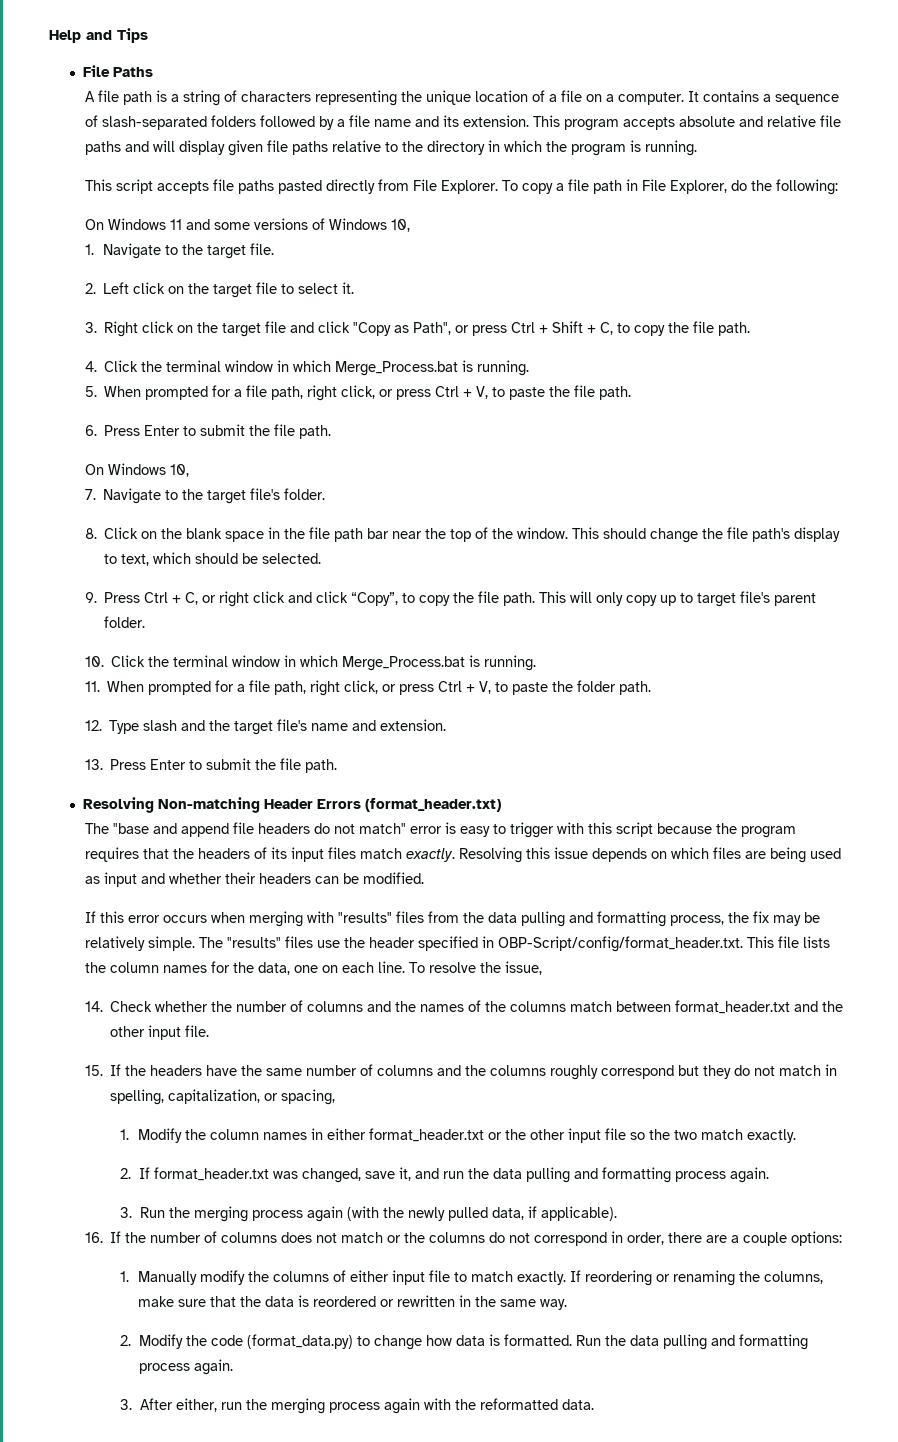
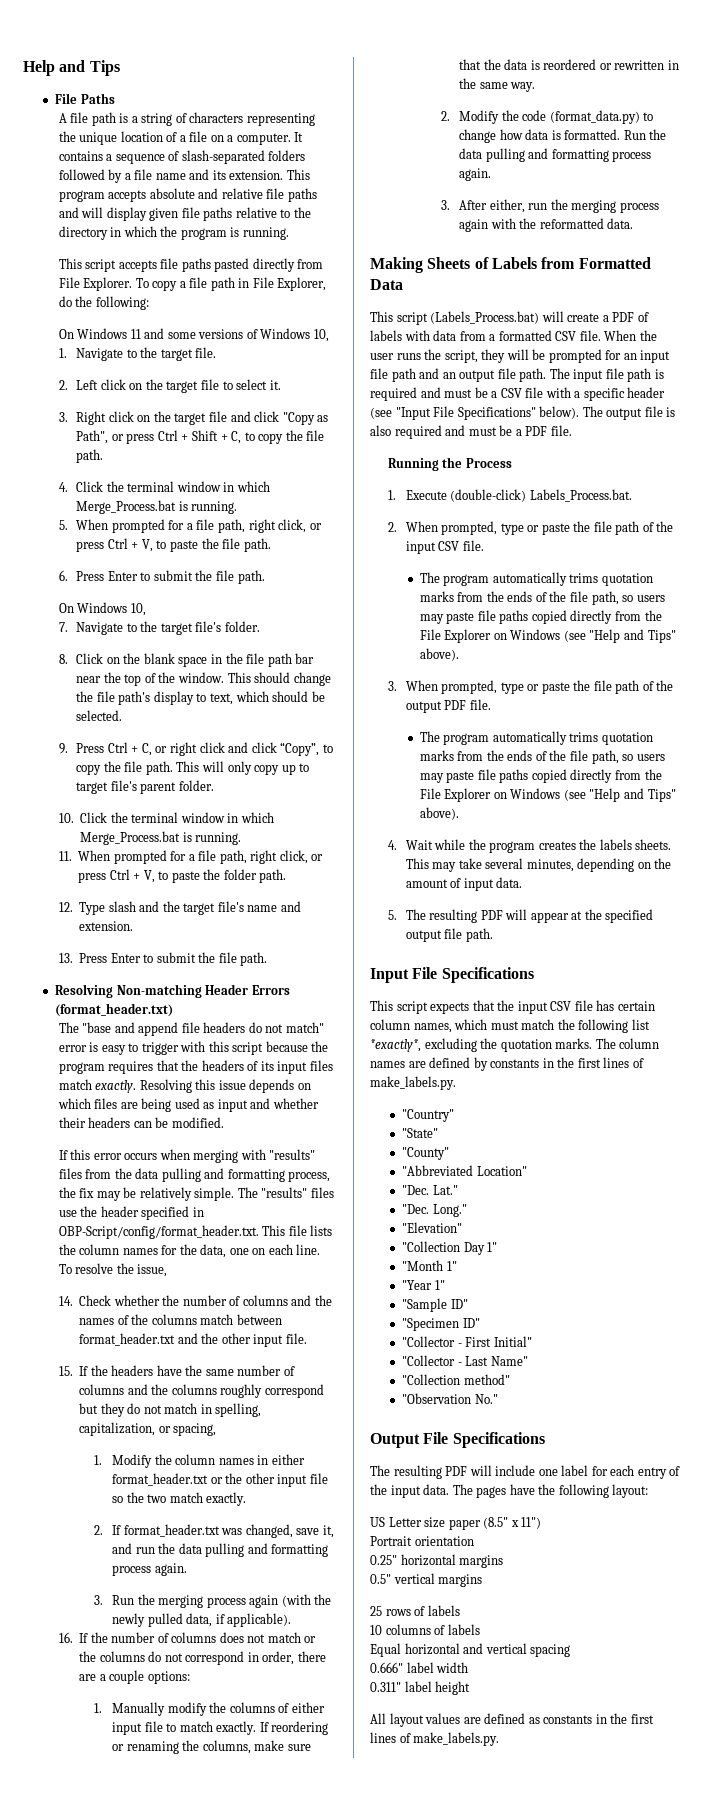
(594, 1404) none -> [370,257,651,273] [370,279,403,290] [370,311,649,325] [370,330,657,341] [370,349,671,363] [370,368,664,382] [370,387,666,401] [370,406,676,420] [370,425,572,439] [387,457,512,471] [387,489,632,502] [387,521,674,535] [405,540,484,554] [419,572,653,586] [419,591,665,605] [419,610,662,624] [419,629,676,643] [419,648,459,661] [387,680,674,694] [405,699,491,713] [419,731,653,745] [419,750,665,764] [419,769,662,783] [419,788,676,802] [419,807,459,820] [387,839,672,853] [405,858,672,872] [405,877,523,891] [387,909,654,923] [405,928,493,942] [370,967,534,983] [370,1000,655,1014] [370,1019,650,1033] [370,1038,660,1052] [370,1057,644,1071] [370,1076,456,1090] [402,1109,455,1122] [402,1128,439,1138] [402,1147,450,1160] [402,1165,527,1176] [402,1185,458,1195] [402,1204,467,1217] [402,1222,463,1233] [402,1241,498,1255] [402,1260,457,1271] [402,1280,445,1290] [402,1298,468,1312] [402,1318,480,1331] [402,1336,532,1347] [402,1355,528,1366] [402,1374,510,1385] [402,1393,498,1404] [370,1432,545,1448] [370,1465,681,1479] [370,1484,649,1498] [370,1517,542,1530] [370,1536,474,1546] [370,1554,504,1568] [370,1573,483,1587] [370,1605,460,1616] [370,1624,480,1635] [370,1643,571,1657] [370,1662,469,1673] [370,1681,471,1695] [370,1713,654,1727] [370,1732,500,1746] // Making Sheets of Labels from Formatted Data // This script (Labels_Process.bat) will create a PDF of labels with data from a formatted CSV file. When the user runs the script, they will be prompted for an input file path and an output file path. The input file path is required and must be a CSV file with a specific header (see "Input File Specifications" below). The output file is also required and must be a PDF file. // Running the Process // 1. Execute (double-click) Labels_Process.bat. // 2. When prompted, type or paste the file path of the input CSV file. // The program automatically trims quotation marks from the ends of the file path, so users may paste file paths copied directly from the File Explorer on Windows (see "Help and Tips" above). // 3. When prompted, type or paste the file path of the output PDF file. // The program automatically trims quotation marks from the ends of the file path, so users may paste file paths copied directly from the File Explorer on Windows (see "Help and Tips" above). // 4. Wait while the program creates the labels sheets. This may take several minutes, depending on the amount of input data. // 5. The resulting PDF will appear at the specified output file path. // Input File Specifications // This script expects that the input CSV file has certain column names, which must match the following list *exactly*, excluding the quotation marks. The column names are defined by constants in the first lines of make_labels.py. // "Country" // "State" // "County" // "Abbreviated Location" // "Dec. Lat." // "Dec. Long." // "Elevation" // "Collection Day 1" // "Month 1" // "Year 1" // "Sample ID" // "Specimen ID" // "Collector - First Initial" // "Collector - Last Name" // "Collection method" // "Observation No." // Output File Specifications // The resulting PDF will include one label for each entry of the input data. The pages have the following layout: // US Letter size paper (8.5" x 11") // Portrait orientation // 0.25" horizontal margins // 0.5" vertical margins // 25 rows of labels // 10 columns of labels // Equal horizontal and vertical spacing // 0.666" label width // 0.311" label height // All layout values are defined as constants in the first lines of make_labels.py.

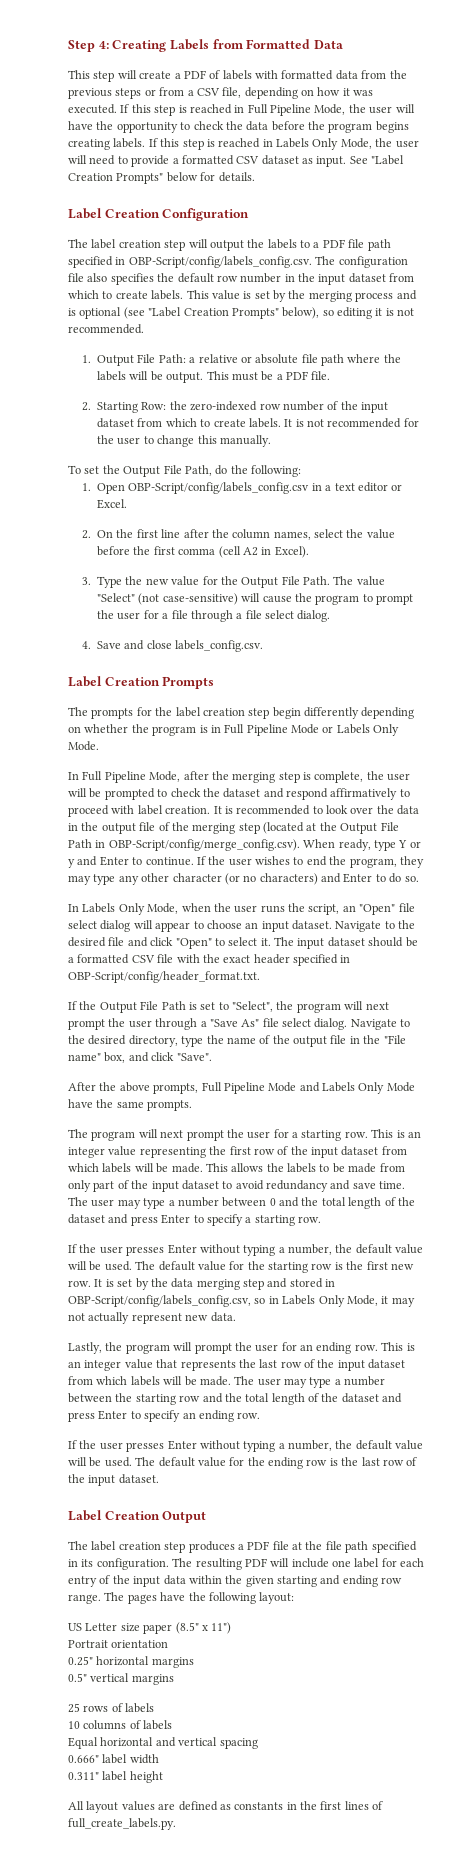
[23,60,120,76] [55,93,115,104] [58,112,315,126] [58,131,304,145] [58,150,306,164] [58,169,310,183] [58,188,317,202] [58,207,311,221] [58,226,289,240] [58,258,324,272] [58,277,327,291] [58,296,149,310] [58,328,329,342] [58,347,217,361] [58,379,281,393] [58,411,329,425] [76,430,325,444] [76,449,104,463] [58,481,270,492] [76,500,238,514] [58,519,322,533] [76,538,271,552] [58,570,265,584] [58,602,146,616] [58,621,260,635] [58,653,315,667] [76,672,331,686] [76,691,325,705] [76,710,123,721] [58,742,333,756] [76,761,310,775] [76,780,214,794] [58,812,274,823] [80,831,242,845] [58,850,324,864] [78,869,287,883] [58,901,301,915] [79,921,134,931] [58,952,268,966] [55,984,290,998] [55,1003,174,1017] [58,1022,324,1036] [58,1041,329,1055] [58,1060,333,1074] [58,1079,311,1093] [57,1098,319,1112] [58,1117,224,1128] [58,1149,316,1163] [58,1168,331,1182] [58,1187,334,1201] [58,1206,204,1220] [58,1225,333,1239] [58,1244,321,1258] [58,1263,168,1277] [58,1295,332,1306] [79,1314,282,1325] [79,1333,307,1347] [58,1365,295,1376] [79,1384,324,1398] [79,1403,262,1417] [79,1422,217,1436] [94,1454,305,1468] [112,1473,328,1487] [112,1492,247,1506] [94,1524,334,1538] [112,1543,329,1557] [112,1563,187,1576] [94,1594,332,1608] [112,1613,292,1627] [58,1632,317,1643] [79,1651,326,1665] [79,1670,190,1684] [94,1702,325,1716] [112,1721,329,1735] [112,1740,311,1754] [459,59,679,70] [459,78,536,92] [441,110,654,124] [459,129,667,143] [459,148,652,162] [459,168,492,181] [441,199,659,213] [459,218,634,232] [370,257,489,273] Help and Tips // File Paths // A file path is a string of characters representing the unique location of a file on a computer. It contains a sequence of slash-separated folders followed by a file name and its extension. This program accepts absolute and relative file paths and will display given file paths relative to the directory in which the program is running. // This script accepts file paths pasted directly from File Explorer. To copy a file path in File Explorer, do the following: // On Windows 11 and some versions of Windows 10, // 1. Navigate to the target file. // 2. Left click on the target file to select it. // 3. Right click on the target file and click "Copy as Path", or press Ctrl + Shift + C, to copy the file path. // 4. Click the terminal window in which Merge_Process.bat is running. // 5. When prompted for a file path, right click, or press Ctrl + V, to paste the file path. // 6. Press Enter to submit the file path. // On Windows 10, // 7. Navigate to the target file's folder. // 8. Click on the blank space in the file path bar near the top of the window. This should change the file path's display to text, which should be selected. // 9. Press Ctrl + C, or right click and click “Copy”, to copy the file path. This will only copy up to target file's parent folder. // 10. Click the terminal window in which Merge_Process.bat is running. // 11. When prompted for a file path, right click, or press Ctrl + V, to paste the folder path. // 12. Type slash and the target file's name and extension. // 13. Press Enter to submit the file path. // Resolving Non-matching Header Errors (format_header.txt) // The "base and append file headers do not match" error is easy to trigger with this script because the program requires that the headers of its input files match exactly. Resolving this issue depends on which files are being used as input and whether their headers can be modified. // If this error occurs when merging with "results" files from the data pulling and formatting process, the fix may be relatively simple. The "results" files use the header specified in OBP-Script/config/format_header.txt. This file lists the column names for the data, one on each line. To resolve the issue, // 14. Check whether the number of columns and the names of the columns match between format_header.txt and the other input file. // 15. If the headers have the same number of columns and the columns roughly correspond but they do not match in spelling, capitalization, or spacing, // 1. Modify the column names in either format_header.txt or the other input file so the two match exactly. // 2. If format_header.txt was changed, save it, and run the data pulling and formatting process again. // 3. Run the merging process again (with the newly pulled data, if applicable). // 16. If the number of columns does not match or the columns do not correspond in order, there are a couple options: // 1. Manually modify the columns of either input file to match exactly. If reordering or renaming the columns, make sure that the data is reordered or rewritten in the same way. // 2. Modify the code (format_data.py) to change how data is formatted. Run the data pulling and formatting process again. // 3. After either, run the merging process again with the reformatted data. // Making Sheets of -> [68,40,167,52] Step 4: Creating
[396,311,540,325] script (Labels_Process.bat) -> [93,71,115,82] step
(430, 335) none -> [281,70,334,80] formatted
[489,330,657,341] [370,349,671,363] [370,368,664,382] [370,387,666,401] [370,406,676,420] [370,425,466,439] a formatted CSV file. When the user runs the script, they will be prompted for an input file path and an output file path. The input file path is required and must be a CSV file with a specific header (see "Input File Specifications" below). The output file is also required and -> [389,70,407,79] [68,87,374,99] [68,104,415,116] [68,121,409,133] [68,138,419,150] [68,155,405,167] [68,172,255,184] [68,208,250,221] [68,239,391,251] [68,256,408,268] [68,273,415,285] [68,290,417,302] [68,307,415,319] [68,324,144,334] [81,354,401,366] [97,371,229,383] the previous steps or from a CSV file, depending on how it was executed. If this step is reached in Full Pipeline Mode, the user will have the opportunity to check the data before the program begins creating labels. If this step is reached in Labels Only Mode, the user will need to provide a formatted CSV dataset as input. See "Label Creation Prompts" below for details. // Label Creation Configuration // The label creation step will output the labels to a PDF file path specified in OBP-Script/config/labels_config.csv. The configuration file also specifies the default row number in the input dataset from which to create labels. This value is set by the merging process and is optional (see "Label Creation Prompts" below), so editing it is not recommended. // 1. Output File Path: a relative or absolute file path where the labels will be output. This
[387,457,512,471] [387,489,632,502] [387,521,674,535] [405,540,484,554] [419,572,653,586] [419,591,665,605] [419,610,662,624] [419,629,676,643] [419,648,459,661] [387,680,674,694] [405,699,491,713] [419,731,653,745] [419,750,665,764] [419,769,662,783] [419,788,676,802] [419,807,459,820] [387,839,672,853] [405,858,672,872] [405,877,523,891] [387,909,654,923] [405,928,493,942] [370,967,534,983] [370,1000,655,1014] [370,1019,650,1033] [370,1038,660,1052] [370,1057,644,1071] [370,1076,456,1090] [402,1109,455,1122] [402,1128,439,1138] [402,1147,450,1160] [402,1165,527,1176] [402,1185,458,1195] [402,1204,467,1217] [402,1222,463,1233] [402,1241,498,1255] [402,1260,457,1271] [402,1280,445,1290] [402,1298,468,1312] [402,1318,480,1331] [402,1336,532,1347] [402,1355,528,1366] [402,1374,510,1385] [402,1393,498,1404] [370,1432,545,1448] Running the Process // 1. Execute (double-click) Labels_Process.bat. // 2. When prompted, type or paste the file path of the input CSV file. // The program automatically trims quotation marks from the ends of the file path, so users may paste file paths copied directly from the File Explorer on Windows (see "Help and Tips" above). // 3. When prompted, type or paste the file path of the output PDF file. // The program automatically trims quotation marks from the ends of the file path, so users may paste file paths copied directly from the File Explorer on Windows (see "Help and Tips" above). // 4. Wait while the program creates the labels sheets. This may take several minutes, depending on the amount of input data. // 5. The resulting PDF will appear at the specified output file path. // Input File Specifications // This script expects that the input CSV file has certain column names, which must match the following list *exactly*, excluding the quotation marks. The column names are defined by constants in the first lines of make_labels.py. // "Country" // "State" // "County" // "Abbreviated Location" // "Dec. Lat." // "Dec. Long." // "Elevation" // "Collection Day 1" // "Month 1" // "Year 1" // "Sample ID" // "Specimen ID" // "Collector - First Initial" // "Collector - Last Name" // "Collection method" // "Observation No." // Output File Specifications // -> [81,401,389,413] [97,418,419,428] [97,435,271,447] [68,465,301,477] [81,482,403,494] [97,499,128,509] [81,529,395,540] [97,546,309,558] [81,576,385,588] [97,593,414,605] [97,610,331,622] [81,640,264,652] [68,676,215,689] [68,707,415,719] [68,724,400,736] [68,741,99,751] [68,771,411,783] [68,788,410,800] [68,805,420,817] [68,822,399,834] [68,839,421,851] [68,856,424,868] [68,873,419,885] [68,903,415,915] [68,920,416,932] [68,937,418,949] [68,954,351,966] [68,971,260,983] [68,1001,389,1013] [68,1018,411,1030] [68,1035,406,1047] [68,1052,212,1063] [68,1082,415,1094] [68,1099,193,1111] [68,1129,421,1141] [68,1146,407,1158] [68,1163,405,1173] [68,1180,406,1192] [68,1197,415,1209] [68,1214,321,1226] [68,1244,424,1256] [68,1261,414,1273] [68,1278,336,1290] [68,1295,415,1307] [68,1312,236,1324] [68,1342,415,1354] [68,1359,406,1371] [68,1376,386,1388] [68,1393,403,1405] [68,1410,261,1422] [68,1440,424,1452] [68,1457,418,1469] [68,1474,159,1486] [68,1510,207,1523] [68,1541,417,1553] [68,1558,169,1570] 2. Starting Row: the zero-indexed row number of the input dataset from which to create labels. It is not recommended for the user to change this manually. // To set the Output File Path, do the following: // 1. Open OBP-Script/config/labels_config.csv in a text editor or Excel. // 2. On the first line after the column names, select the value before the first comma (cell A2 in Excel). // 3. Type the new value for the Output File Path. The value "Select" (not case-sensitive) will cause the program to prompt the user for a file through a file select dialog. // 4. Save and close labels_config.csv. // Label Creation Prompts // The prompts for the label creation step begin differently depending on whether the program is in Full Pipeline Mode or Labels Only Mode. // In Full Pipeline Mode, after the merging step is complete, the user will be prompted to check the dataset and respond affirmatively to proceed with label creation. It is recommended to look over the data in the output file of the merging step (located at the Output File Path in OBP-Script/config/merge_config.csv). When ready, type Y or y and Enter to continue. If the user wishes to end the program, they may type any other character (or no characters) and Enter to do so. // In Labels Only Mode, when the user runs the script, an "Open" file select dialog will appear to choose an input dataset. Navigate to the desired file and click "Open" to select it. The input dataset should be a formatted CSV file with the exact header specified in OBP-Script/config/header_format.txt. // If the Output File Path is set to "Select", the program will next prompt the user through a "Save As" file select dialog. Navigate to the desired directory, type the name of the output file in the "File name" box, and click "Save". // After the above prompts, Full Pipeline Mode and Labels Only Mode have the same prompts. // The program will next prompt the user for a starting row. This is an integer value representing the first row of the input dataset from which labels will be made. This allows the labels to be made from only part of the input dataset to avoid redundancy and save time. The user may type a number between 0 and the total length of the dataset and press Enter to specify a starting row. // If the user presses Enter without typing a number, the default value will be used. The default value for the starting row is the first new row. It is set by the data merging step and stored in OBP-Script/config/labels_config.csv, so in Labels Only Mode, it may not actually represent new data. // Lastly, the program will prompt the user for an ending row. This is an integer value that represents the last row of the input dataset from which labels will be made. The user may type a number between the starting row and the total length of the dataset and press Enter to specify an ending row. // If the user presses Enter without typing a number, the default value will be used. The default value for the ending row is the last row of the input dataset. // Label Creation Output // The label creation step produces a PDF file at the file path specified in its configuration.
[423,1484,450,1495] data. -> [163,1575,403,1587] [68,1594,101,1604] data within the given starting and ending row range.
[413,1732,500,1746] make_labels.py. -> [68,1818,176,1830] full_create_labels.py.

